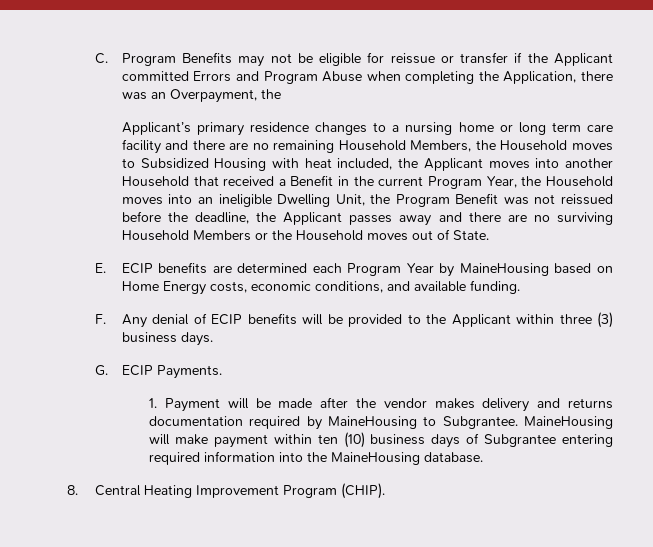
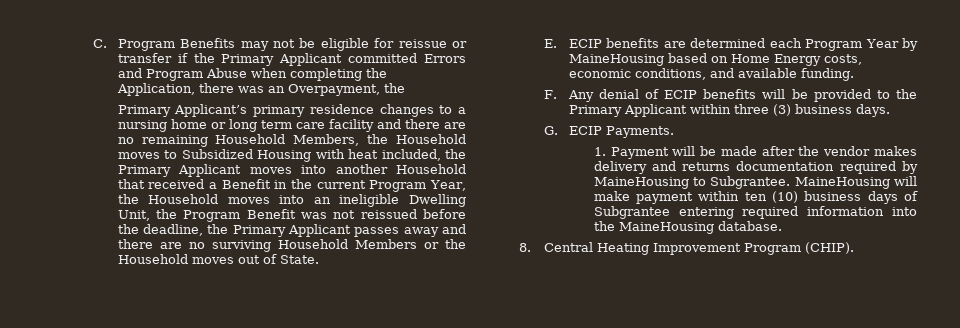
(548, 58) none -> [221,54,275,66] Primary
(281, 94) none -> [117,105,171,117] Primary
(419, 163) none -> [117,165,171,177] Primary
(277, 217) none -> [232,225,286,237] Primary
(447, 319) none -> [568,105,622,117] Primary

